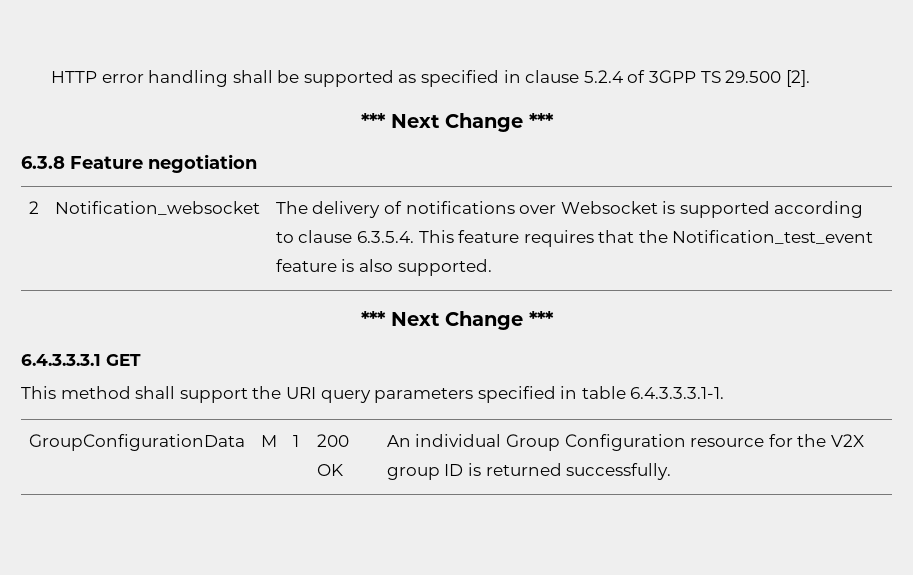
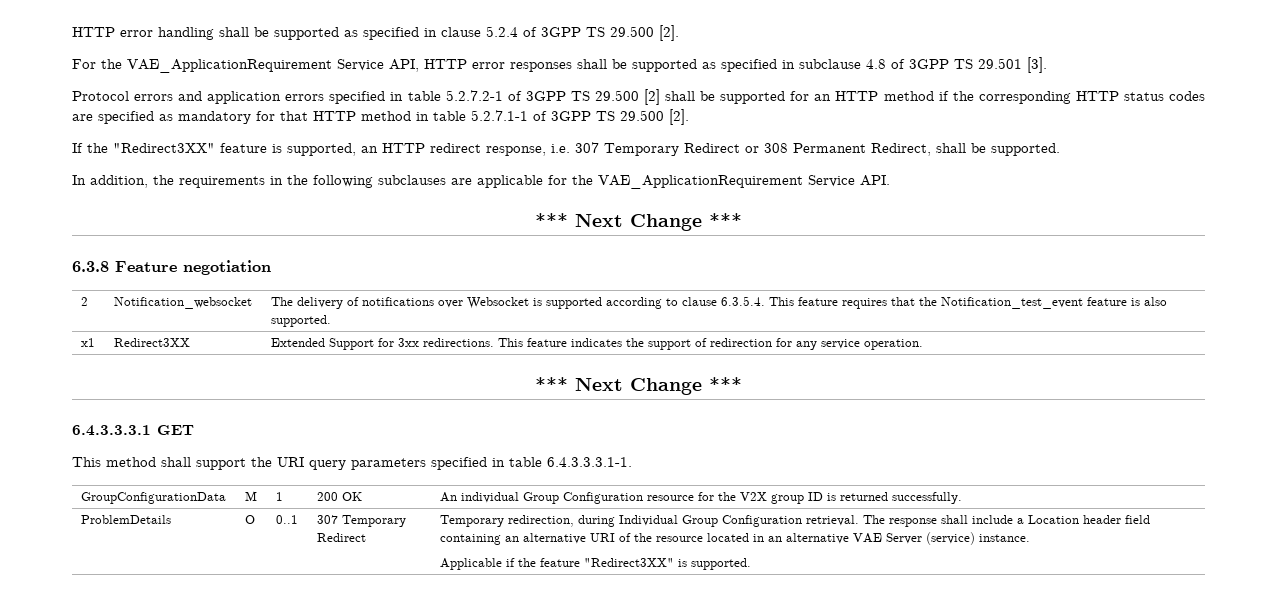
(810, 78) none -> [72,57,1047,73] [72,89,1206,105] [72,109,689,125] [72,142,1060,156] [72,175,890,189] // For the VAE_ApplicationRequirement Service API, HTTP error responses shall be supported as specified in subclause 4.8 of 3GPP TS 29.501 [3]. // Protocol errors and application errors specified in table 5.2.7.2-1 of 3GPP TS 29.500 [2] shall be supported for an HTTP method if the corresponding HTTP status codes are specified as mandatory for that HTTP method in table 5.2.7.1-1 of 3GPP TS 29.500 [2]. // If the "Redirect3XX" feature is supported, an HTTP redirect response, i.e. 307 Temporary Redirect or 308 Permanent Redirect, shall be supported. // In addition, the requirements in the following subclauses are applicable for the VAE_ApplicationRequirement Service API.
(492, 267) none -> [81,338,96,347] [114,338,191,347] [271,338,924,350] // x1 | Redirect3XX | Extended Support for 3xx redirections. This feature indicates the support of redirection for any service operation.
(672, 471) none -> [81,515,172,524] [245,515,256,524] [276,515,299,524] [317,515,407,527] [317,533,367,542] [440,515,1151,527] [440,532,1031,545] [440,558,752,570] // ProblemDetails | O | 0..1 | 307 Temporary Redirect | Temporary redirection, during Individual Group Configuration retrieval. The response shall include a Location header field containing an alternative URI of the resource located in an alternative VAE Server (service) instance. // Applicable if the feature "Redirect3XX" is supported.

